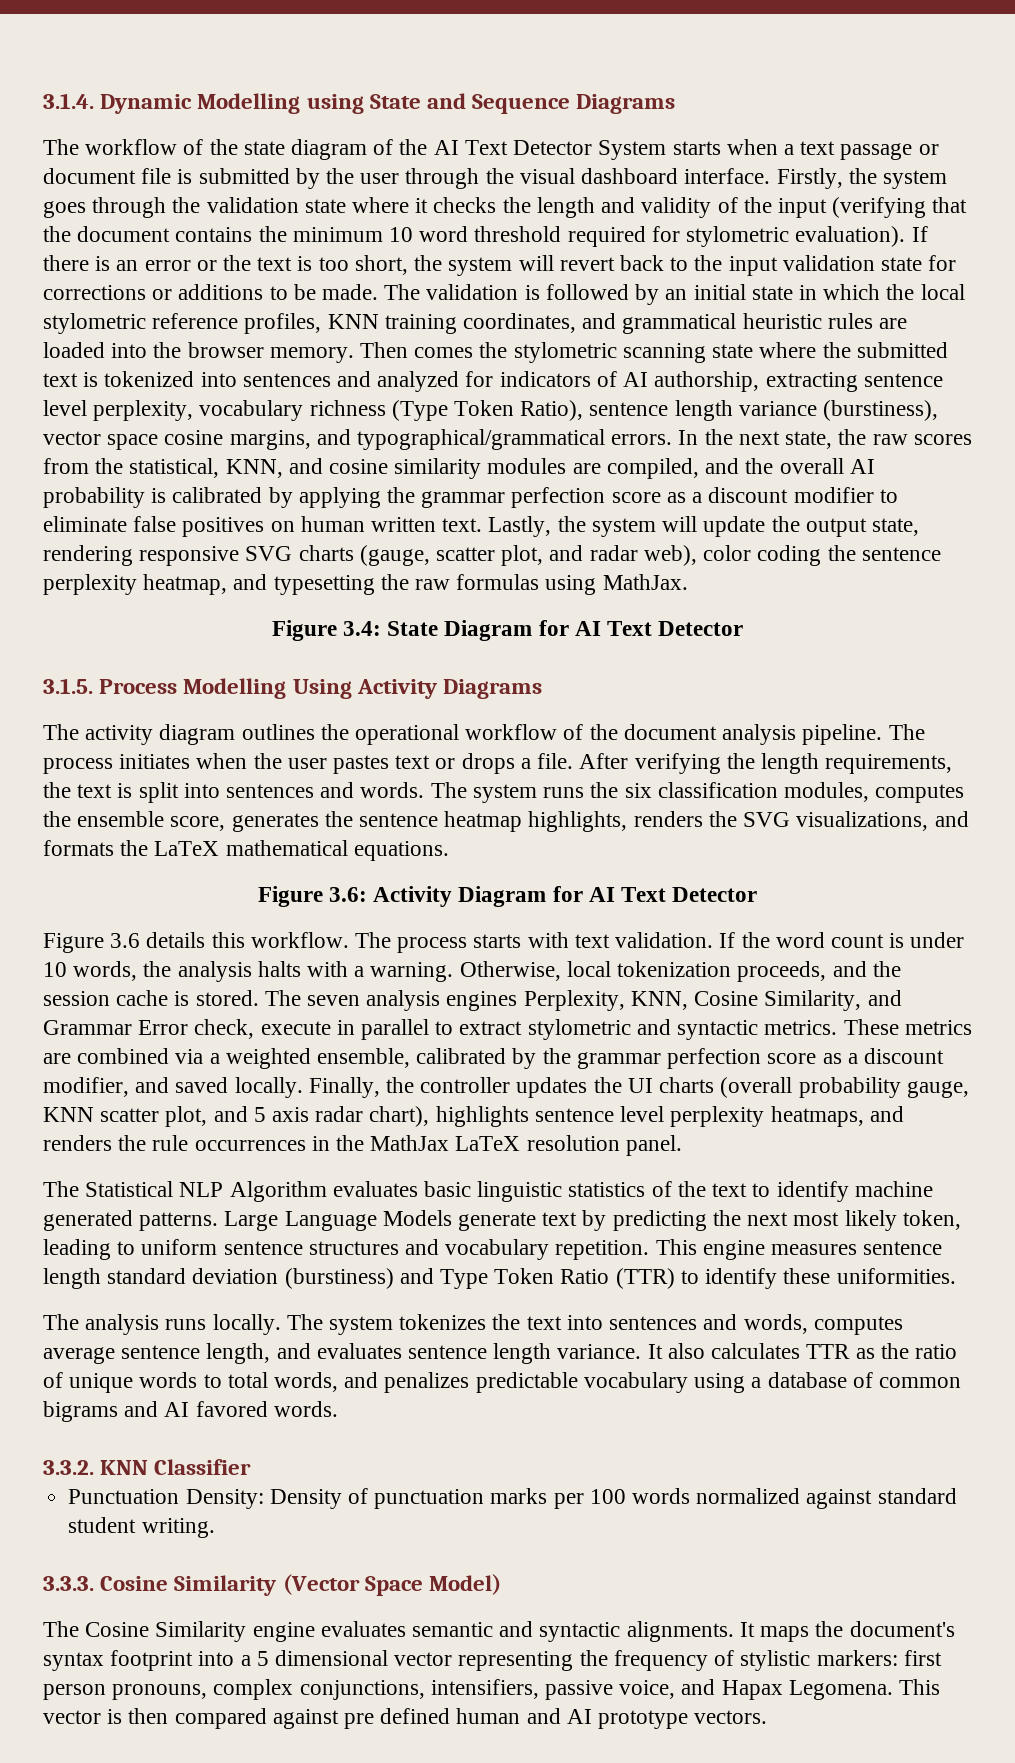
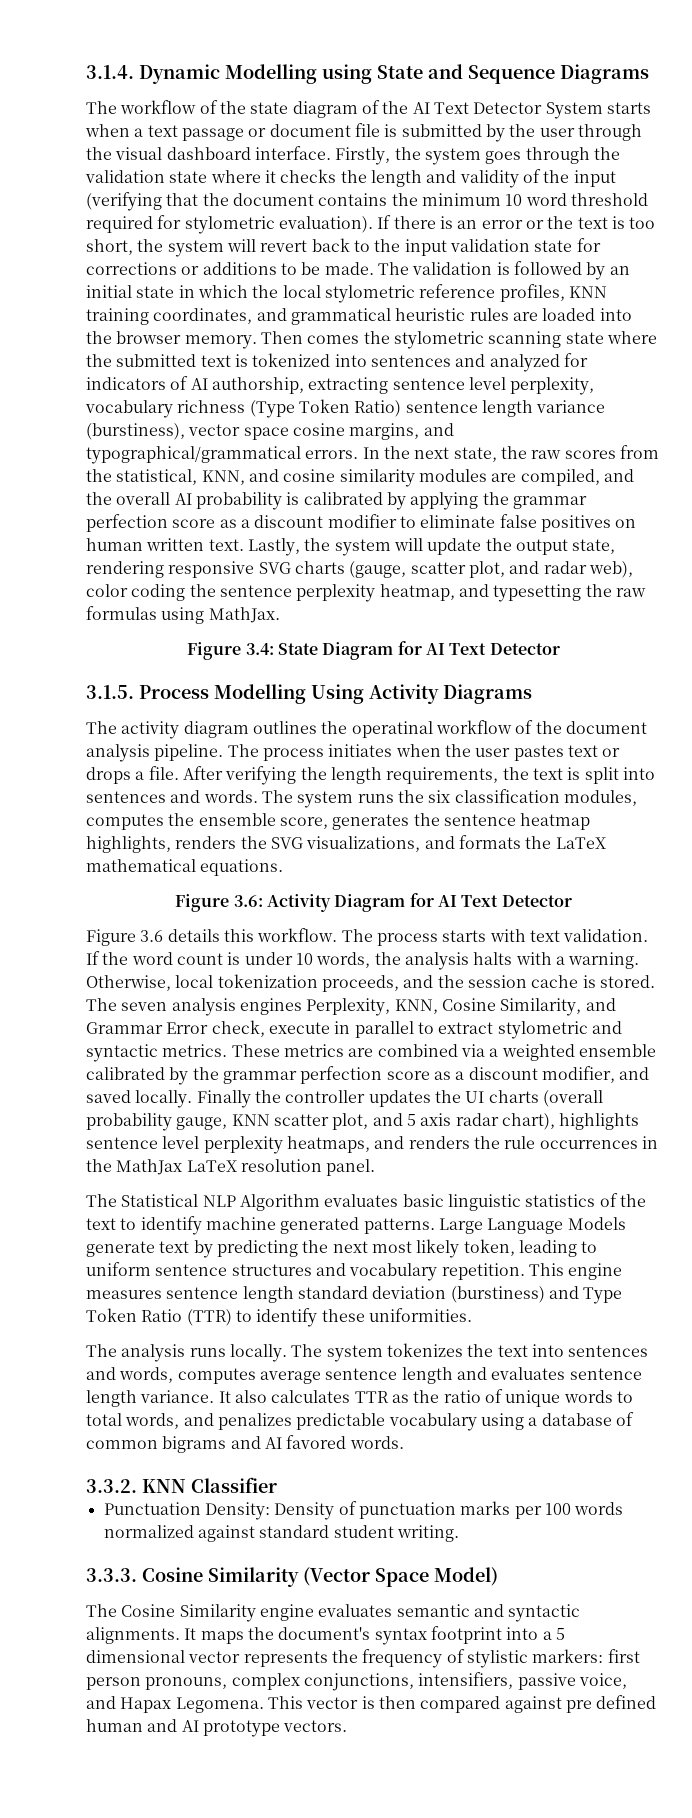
[520,400,584,421] Ratio), -> [354,400,402,417] Ratio)
[355,724,460,745] operational -> [351,721,433,738] operatinal
[317,1048,411,1068] ensemble, -> [578,1044,656,1057] ensemble
[308,1077,380,1098] Finally, -> [196,1090,251,1108] Finally
[206,1343,271,1364] length, -> [401,1367,453,1384] length
[458,1651,574,1671] representing -> [243,1651,328,1667] represents

